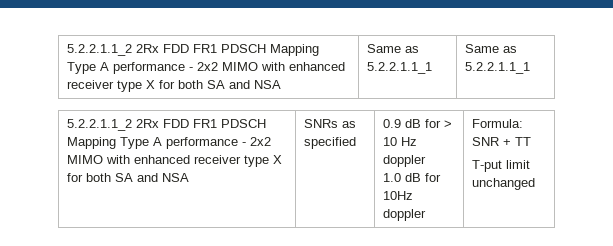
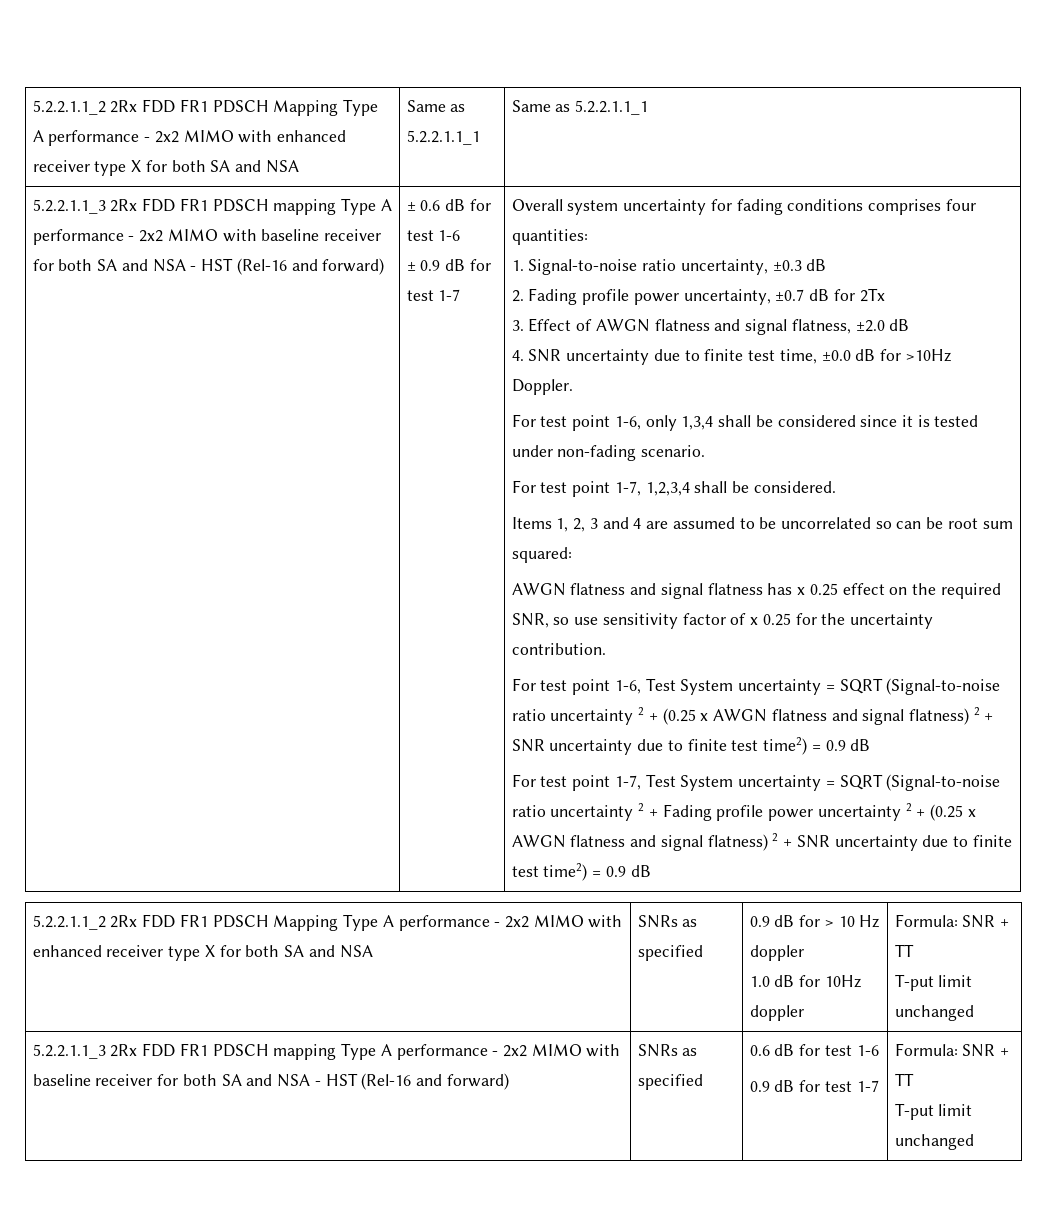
(530, 68) none -> [32,198,392,215] [32,229,382,245] [32,258,385,275] [406,199,491,211] [406,230,461,241] [406,259,491,271] [406,289,461,301] [511,199,976,215] [511,229,588,245] [511,259,827,275] [511,288,885,305] [511,318,910,335] [511,349,951,365] [511,379,573,395] [511,414,979,431] [511,445,706,461] [511,480,836,497] [511,517,1013,532] [511,547,572,563] [511,583,1001,599] [511,613,933,629] [511,643,606,655] [511,678,1001,695] [511,707,994,725] [511,737,871,755] [511,774,1001,791] [511,803,976,821] [511,833,1012,851] [511,863,651,881] // 5.2.2.1.1_3 2Rx FDD FR1 PDSCH mapping Type A performance - 2x2 MIMO with baseline receiver for both SA and NSA - HST (Rel-16 and forward) | ± 0.6 dB for test 1-6 // ± 0.9 dB for test 1-7 | Overall system uncertainty for fading conditions comprises four quantities: // 1. Signal-to-noise ratio uncertainty, ±0.3 dB // 2. Fading profile power uncertainty, ±0.7 dB for 2Tx // 3. Effect of AWGN flatness and signal flatness, ±2.0 dB // 4. SNR uncertainty due to finite test time, ±0.0 dB for >10Hz Doppler. // For test point 1-6, only 1,3,4 shall be considered since it is tested under non-fading scenario. // For test point 1-7, 1,2,3,4 shall be considered. // Items 1, 2, 3 and 4 are assumed to be uncorrelated so can be root sum squared: // AWGN flatness and signal flatness has x 0.25 effect on the required SNR, so use sensitivity factor of x 0.25 for the uncertainty contribution. // For test point 1-6, Test System uncertainty = SQRT (Signal-to-noise ratio uncertainty 2 + (0.25 x AWGN flatness and signal flatness) 2 + SNR uncertainty due to finite test time2) = 0.9 dB // For test point 1-7, Test System uncertainty = SQRT (Signal-to-noise ratio uncertainty 2 + Fading profile power uncertainty 2 + (0.25 x AWGN flatness and signal flatness) 2 + SNR uncertainty due to finite test time2) = 0.9 dB
(535, 184) none -> [32,1043,621,1060] [32,1073,509,1090] [637,1044,698,1057] [637,1074,703,1090] [749,1044,879,1056] [749,1080,879,1092] [894,1043,1010,1057] [894,1073,914,1086] [894,1103,973,1120] [894,1134,974,1150] // 5.2.2.1.1_3 2Rx FDD FR1 PDSCH mapping Type A performance - 2x2 MIMO with baseline receiver for both SA and NSA - HST (Rel-16 and forward) | SNRs as specified | 0.6 dB for test 1-6 // 0.9 dB for test 1-7 | Formula: SNR + TT // T-put limit unchanged

